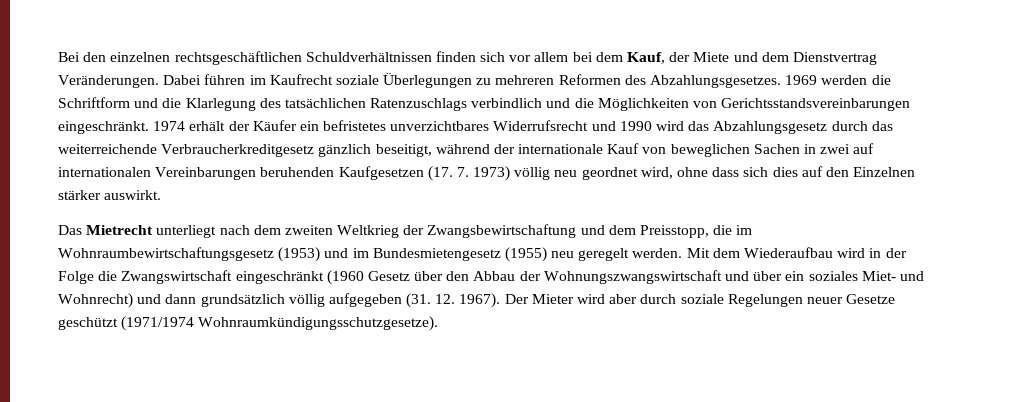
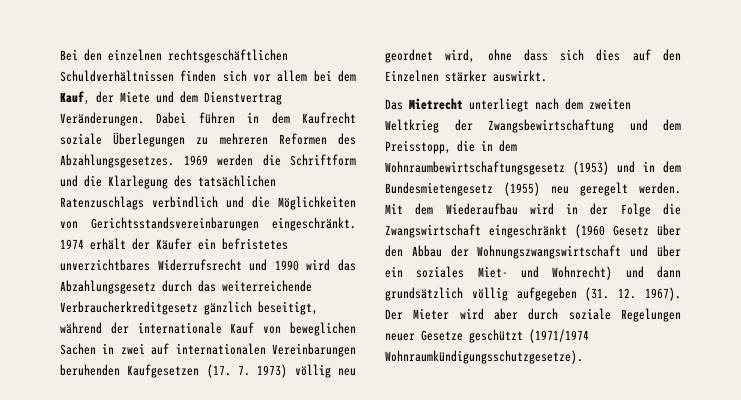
[249,75,266,85] im -> [247,112,290,124] in dem
[736,225,753,235] im -> [481,140,517,152] in dem
[352,248,369,258] im -> [643,161,681,173] in dem

